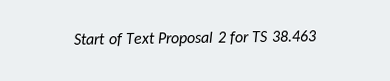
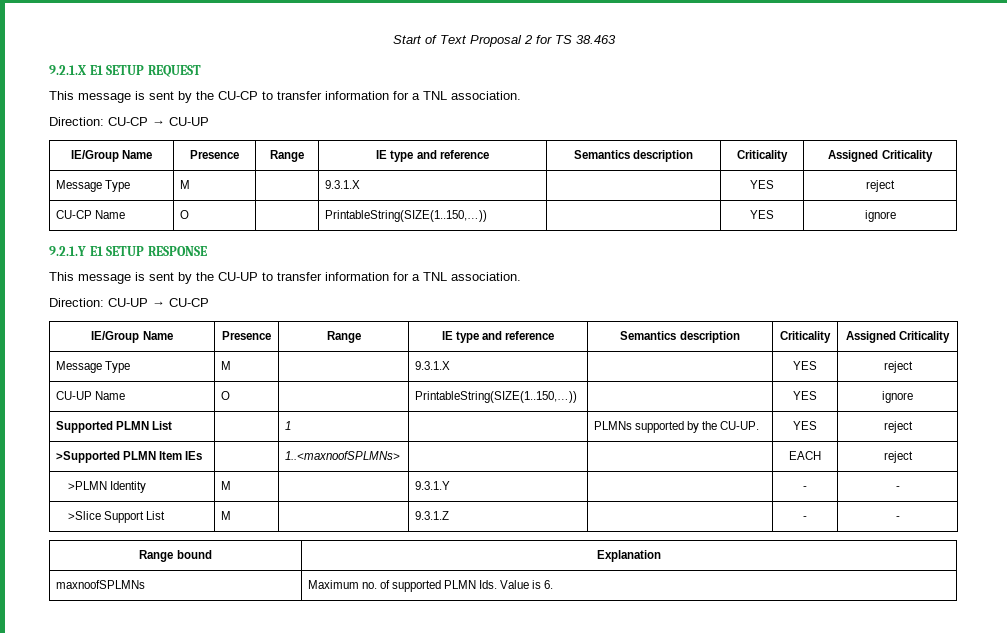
(317, 36) none -> [49,65,201,77] [49,91,521,103] [49,117,209,126] [70,150,153,162] [190,150,239,159] [270,150,304,162] [376,150,489,162] [573,150,694,162] [737,150,788,162] [828,150,933,162] [55,180,130,192] [179,180,190,189] [324,180,360,189] [750,180,774,189] [866,180,895,192] [55,210,125,219] [179,210,189,219] [324,210,487,222] [750,210,774,219] [864,210,896,222] [49,246,207,256] [49,272,521,284] [49,298,209,307] [91,331,173,343] [222,331,271,340] [326,331,361,343] [441,331,555,343] [620,331,740,343] [780,331,831,343] [845,331,951,343] [55,361,130,373] [220,361,231,370] [414,361,450,370] [793,361,817,370] [883,361,913,373] [55,391,125,400] [220,391,230,400] [414,391,577,403] [793,391,817,400] [882,391,913,403] [55,421,172,433] [284,421,291,430] [593,421,760,433] [793,421,817,430] [883,421,913,433] [55,451,202,463] [284,451,400,460] [789,451,821,460] [883,451,913,463] [68,481,147,493] [220,481,231,490] [414,481,450,490] [803,486,807,490] [895,486,900,490] [68,511,166,523] [220,511,231,520] [414,511,449,520] [803,516,807,520] [895,516,900,520] [139,550,212,562] [597,550,661,562] [55,580,145,589] [307,580,554,592] // 9.2.1.X E1 SETUP REQUEST // This message is sent by the CU-CP to transfer information for a TNL association. // Direction: CU-CP → CU-UP // IE/Group Name | Presence | Range | IE type and reference | Semantics description | Criticality | Assigned Criticality // Message Type | M | | 9.3.1.X | | YES | reject // CU-CP Name | O | | PrintableString(SIZE(1..150,…)) | | YES | ignore // 9.2.1.Y E1 SETUP RESPONSE // This message is sent by the CU-UP to transfer information for a TNL association. // Direction: CU-UP → CU-CP // IE/Group Name | Presence | Range | IE type and reference | Semantics description | Criticality | Assigned Criticality // Message Type | M | | 9.3.1.X | | YES | reject // CU-UP Name | O | | PrintableString(SIZE(1..150,…)) | | YES | ignore // Supported PLMN List | | 1 | | PLMNs supported by the CU-UP. | YES | reject // >Supported PLMN Item IEs | | 1..<maxnoofSPLMNs> | | | EACH | reject // >PLMN Identity | M | | 9.3.1.Y | | - | - // >Slice Support List | M | | 9.3.1.Z | | - | - // Range bound | Explanation // maxnoofSPLMNs | Maximum no. of supported PLMN Ids. Value is 6.

